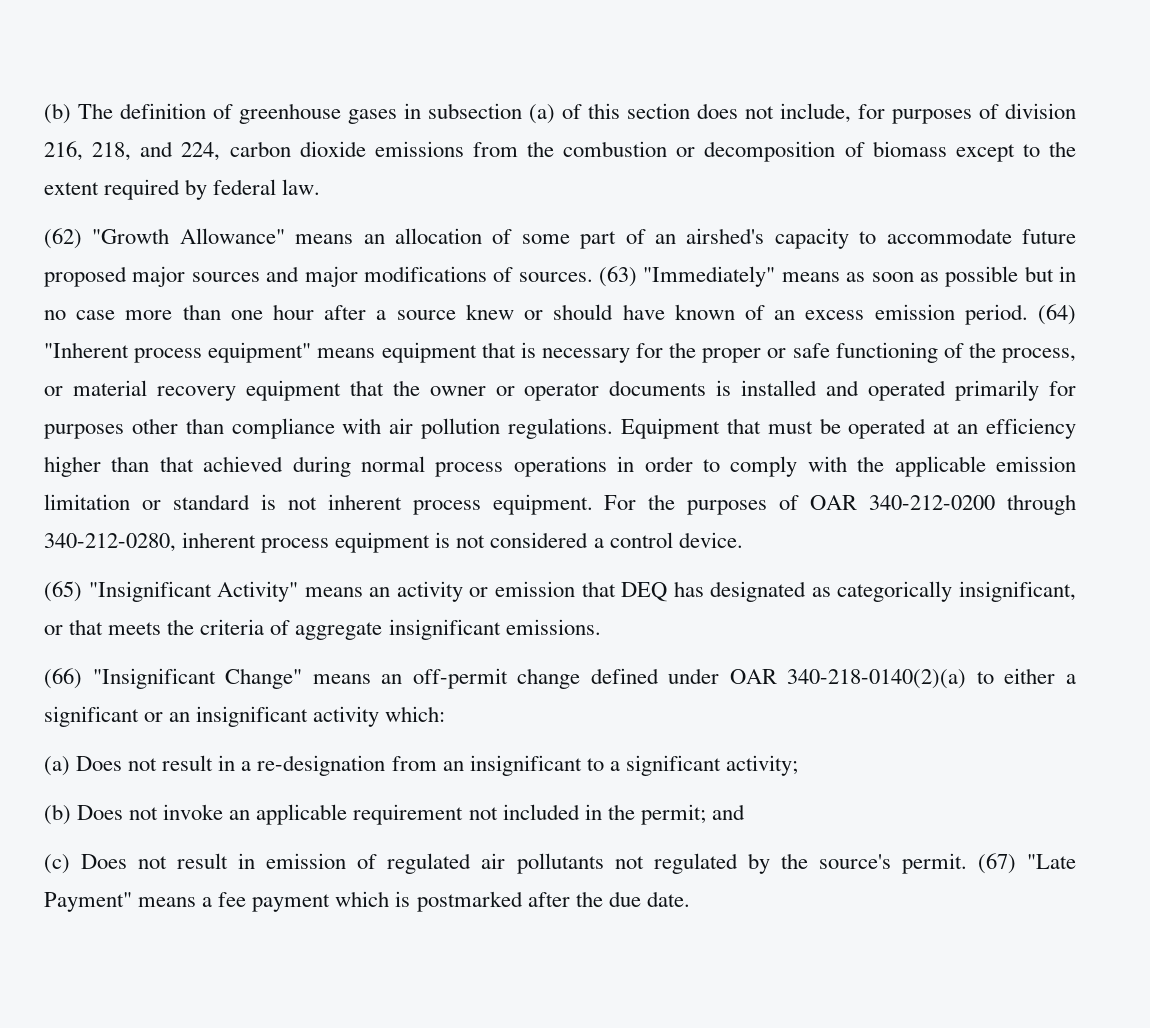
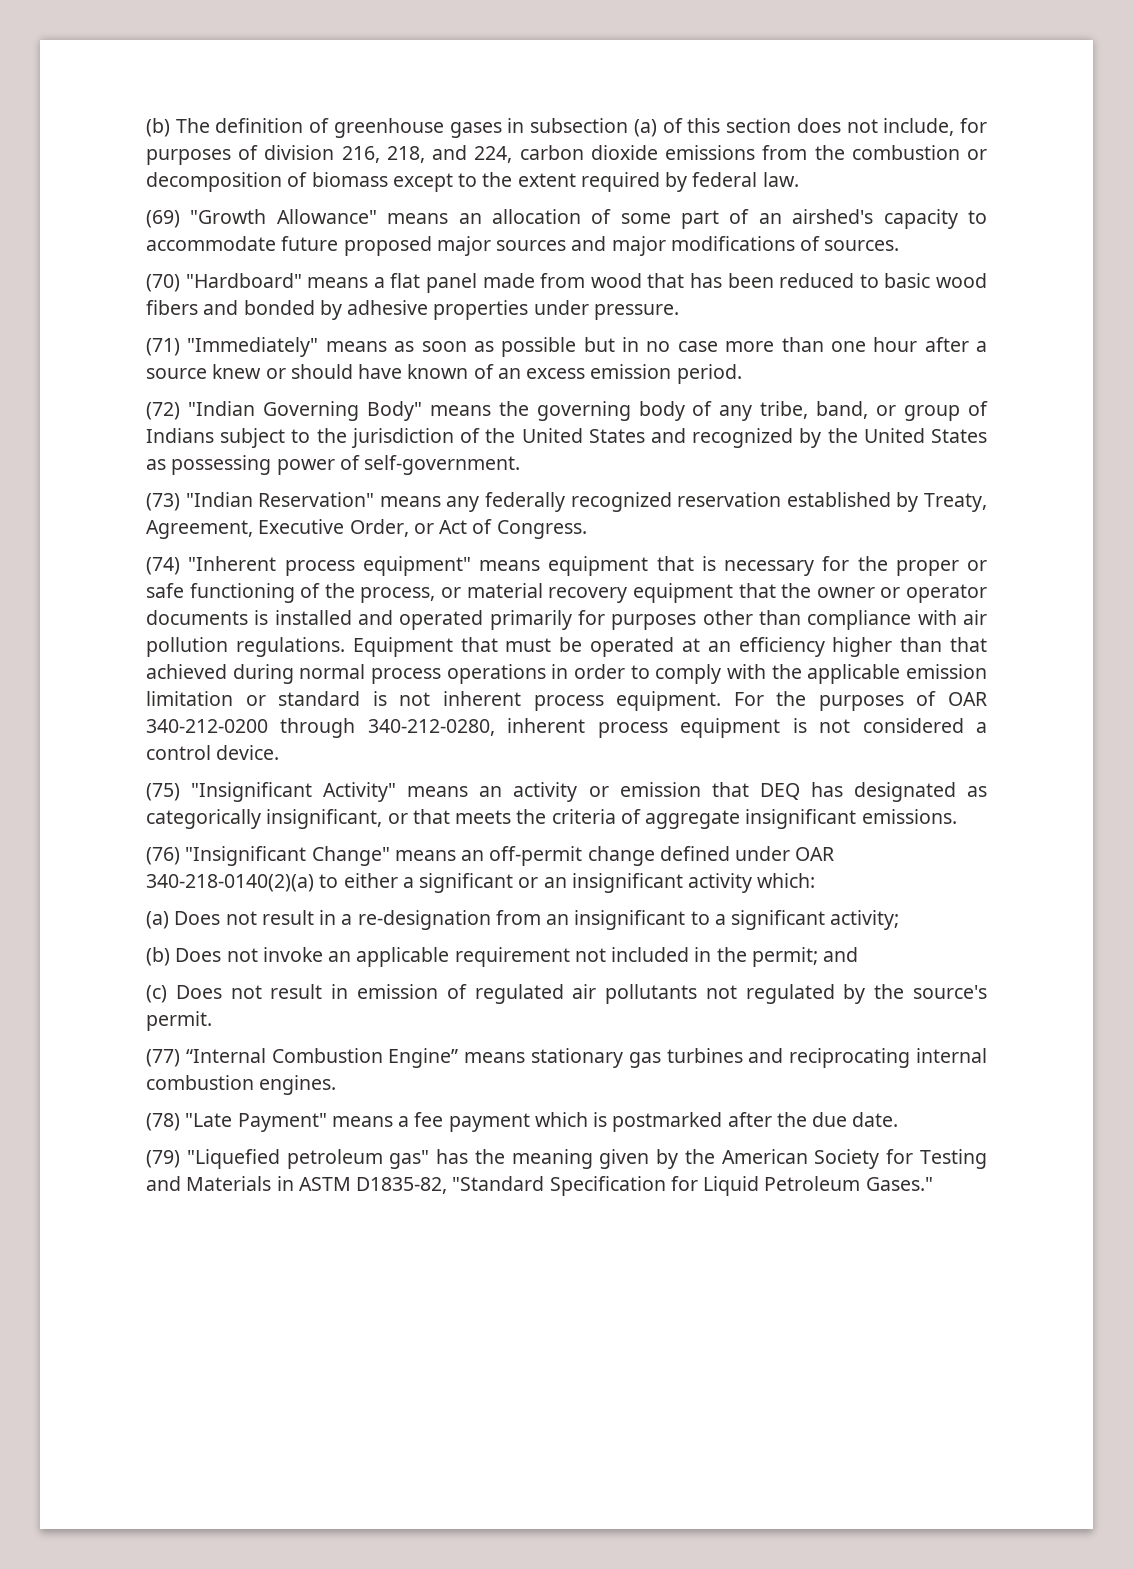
[44,228,82,249] (62) -> [146,210,180,228] (69)
[599,266,637,287] (63) -> [146,273,988,293] [146,300,679,320] [146,338,180,356] // (70) "Hardboard" means a flat panel made from wood that has been reduced to basic wood fibers and bonded by adhesive properties under pressure. // (71)
[1038,304,1076,325] (64) -> [146,401,989,421] [146,428,987,448] [146,455,521,475] [146,492,988,512] [146,519,587,539] [146,557,180,575] // (72) "Indian Governing Body" means the governing body of any tribe, band, or group of Indians subject to the jurisdiction of the United States and recognized by the United States as possessing power of self-government. // (73) "Indian Reservation" means any federally recognized reservation established by Treaty, Agreement, Executive Order, or Act of Congress. // (74)
[44,581,82,602] (65) -> [146,783,180,801] (75)
[44,668,82,689] (66) -> [146,847,180,865] (76)
[977,853,1016,874] (67) -> [146,1048,987,1068] [146,1075,337,1095] [146,1113,180,1131] // (77) “Internal Combustion Engine” means stationary gas turbines and reciprocating internal combustion engines. // (78)
(690, 899) none -> [146,1149,987,1169] [146,1176,933,1196] // (79) "Liquefied petroleum gas" has the meaning given by the American Society for Testing and Materials in ASTM D1835-82, "Standard Specification for Liquid Petroleum Gases."

